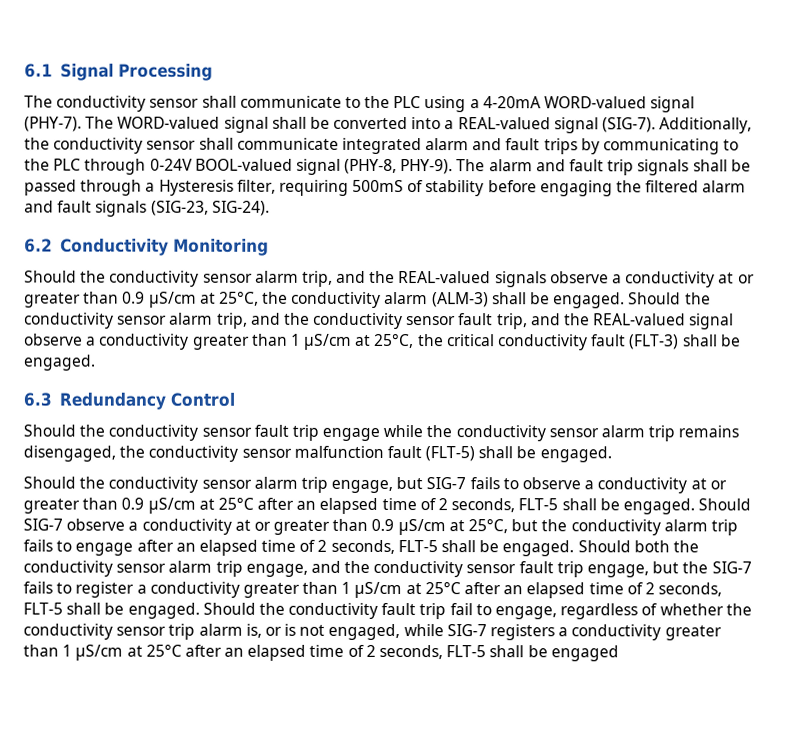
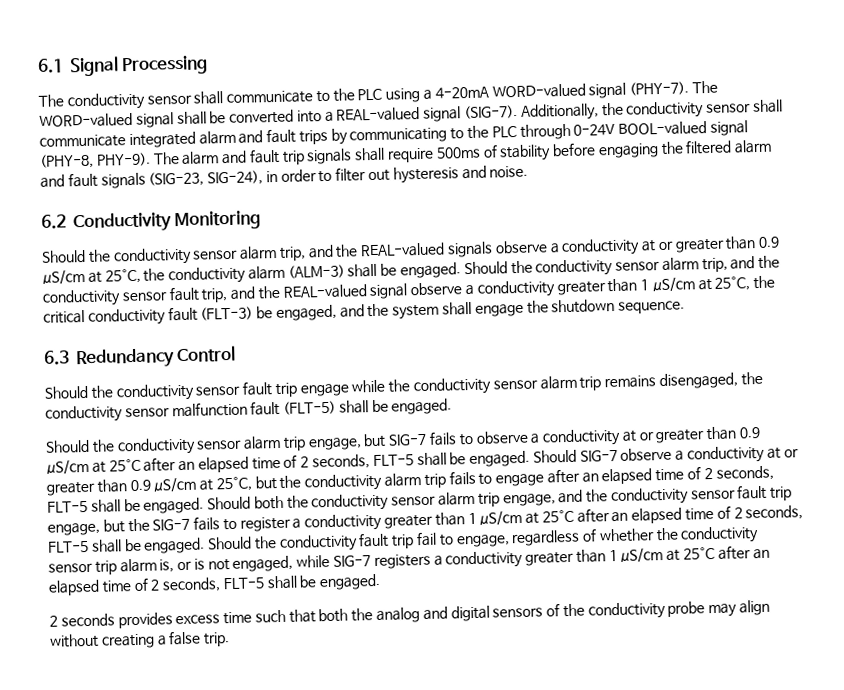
[730,159,751,172] [24,179,405,196] be passed through a Hysteresis filter, requiring 500mS -> [387,146,481,163] require 500ms
[211,200,270,216] SIG-24). -> [207,165,529,186] SIG-24), in order to filter out hysteresis and noise.
[682,334,741,347] [23,354,96,371] shall be engaged. -> [256,298,686,322] be engaged, and the system shall engage the shutdown sequence.
[550,645,619,662] engaged -> [319,573,382,591] [49,599,771,629] [49,630,231,649] engaged. // 2 seconds provides excess time such that both the analog and digital sensors of the conductivity probe may align without creating a false trip.

